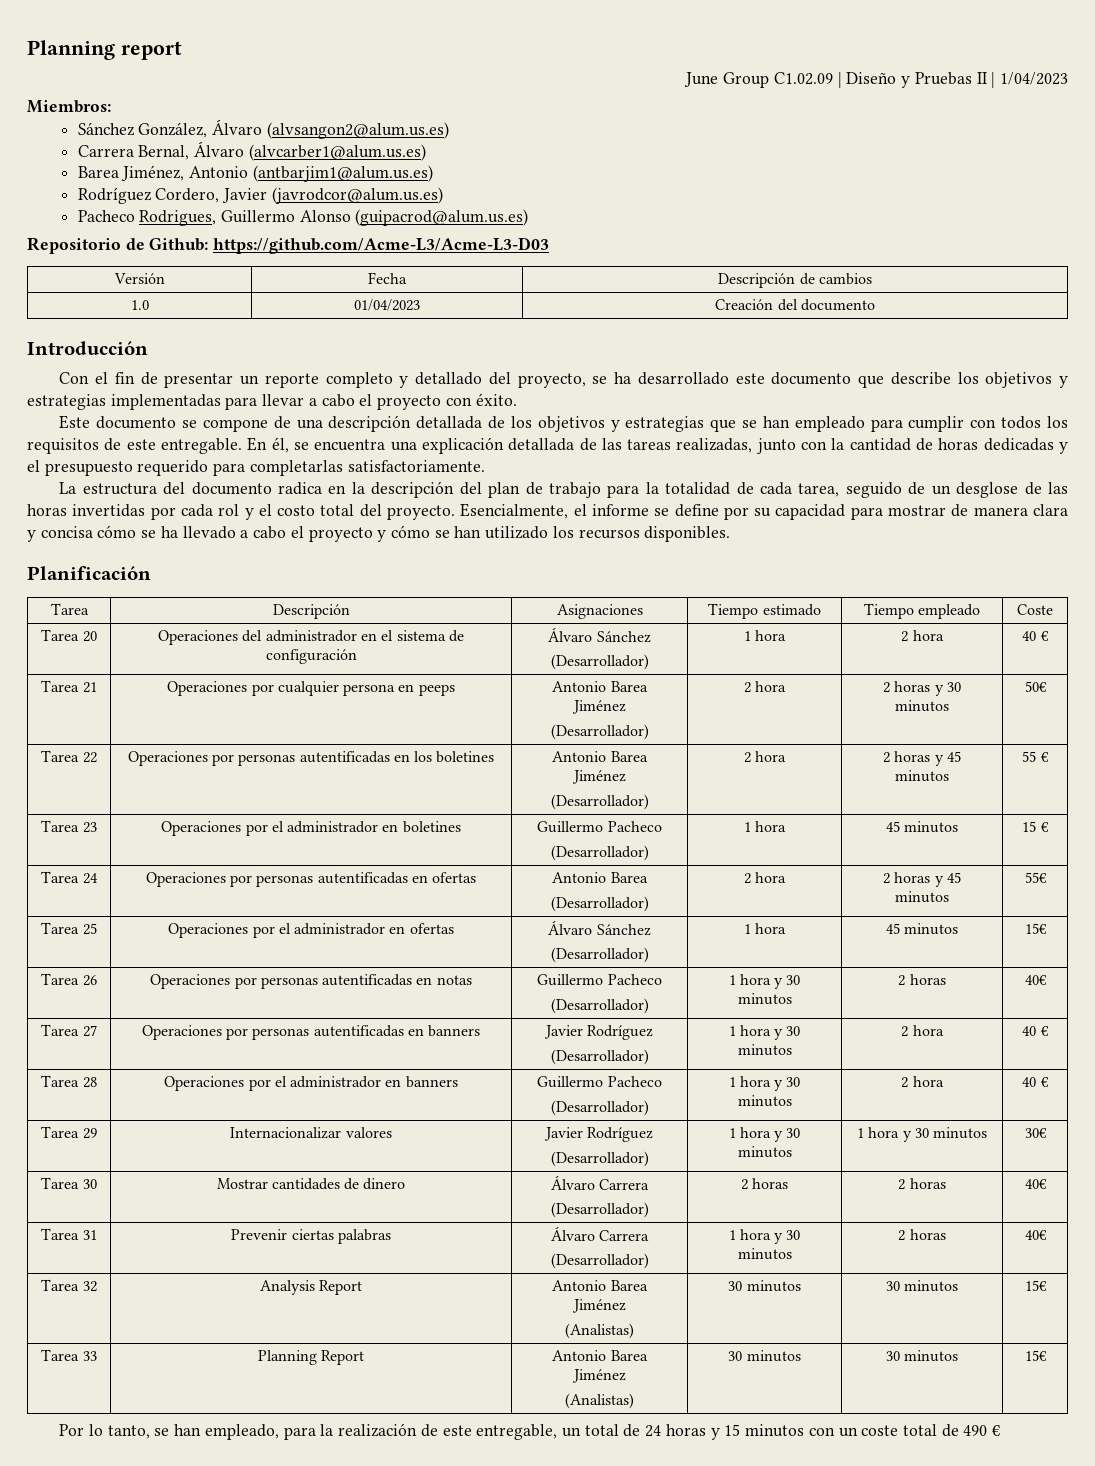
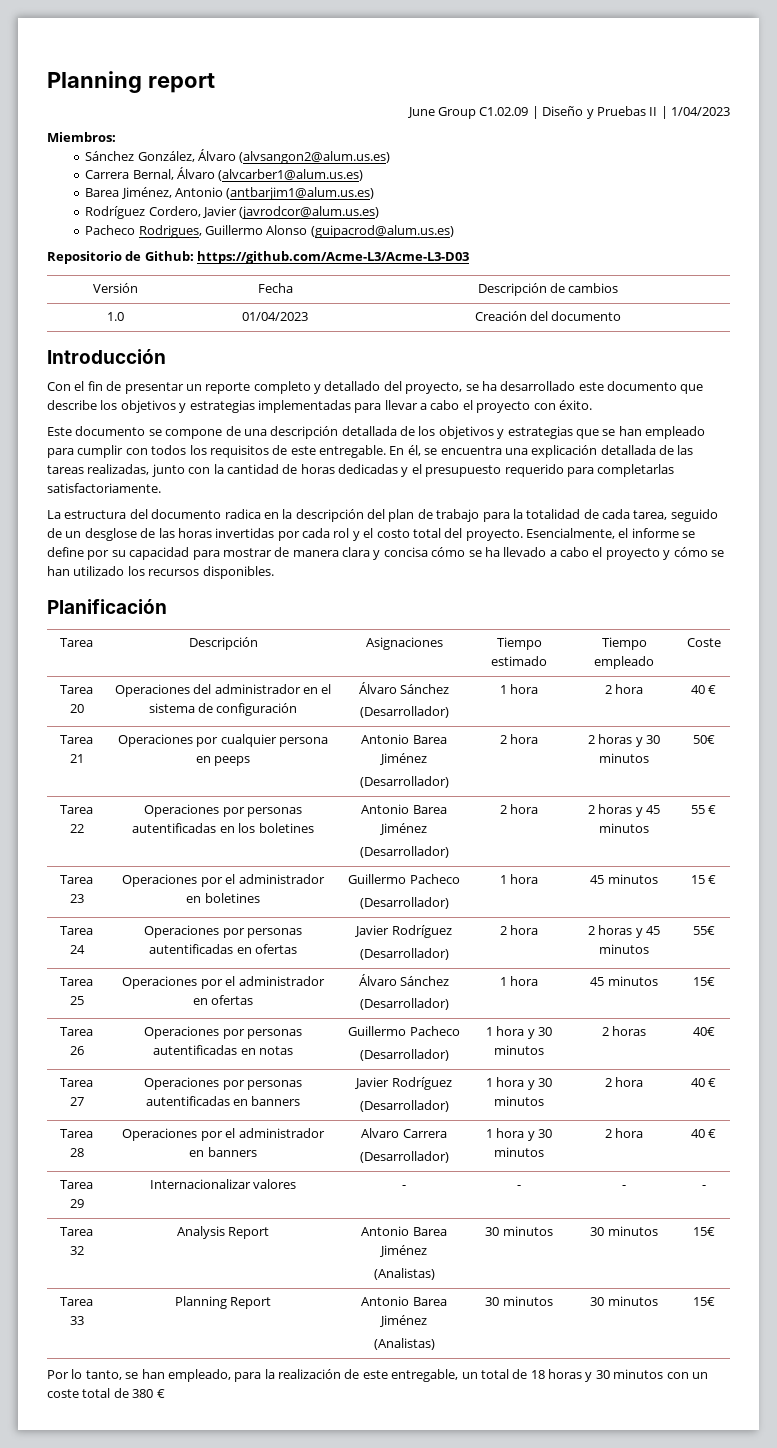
[552,872,648,883] Antonio Barea -> [354,925,452,938] Javier Rodríguez
[537,1076,662,1088] Guillermo Pacheco -> [361,1128,447,1138] Alvaro Carrera
[543,1127,654,1142] [550,1151,649,1167] [728,1127,801,1142] [737,1146,792,1158] [856,1127,988,1142] [1024,1128,1047,1138] [41,1177,97,1189] [216,1178,406,1190] [550,1176,650,1190] [550,1202,649,1218] [740,1178,789,1190] [898,1178,946,1190] [1024,1179,1047,1189] [41,1228,97,1240] [231,1229,391,1244] [550,1227,650,1241] [550,1253,649,1269] [728,1229,801,1244] [737,1248,792,1260] [898,1229,946,1241] [1024,1230,1047,1240] Javier Rodríguez // (Desarrollador) | 1 hora y 30 minutos | 1 hora y 30 minutos | 30€ // Tarea 30 | Mostrar cantidades de dinero | Álvaro Carrera // (Desarrollador) | 2 horas | 2 horas | 40€ // Tarea 31 | Prevenir ciertas palabras | Álvaro Carrera // (Desarrollador) | 1 hora y 30 minutos | 2 horas | 40€ -> [402,1185,406,1189] [517,1185,521,1189] [621,1185,626,1189] [701,1185,706,1189] - | - | - | -
[645,1424,741,1440] 24 horas y 15 -> [530,1369,610,1382] 18 horas y 30
[963,1425,988,1436] 490 -> [132,1389,154,1398] 380

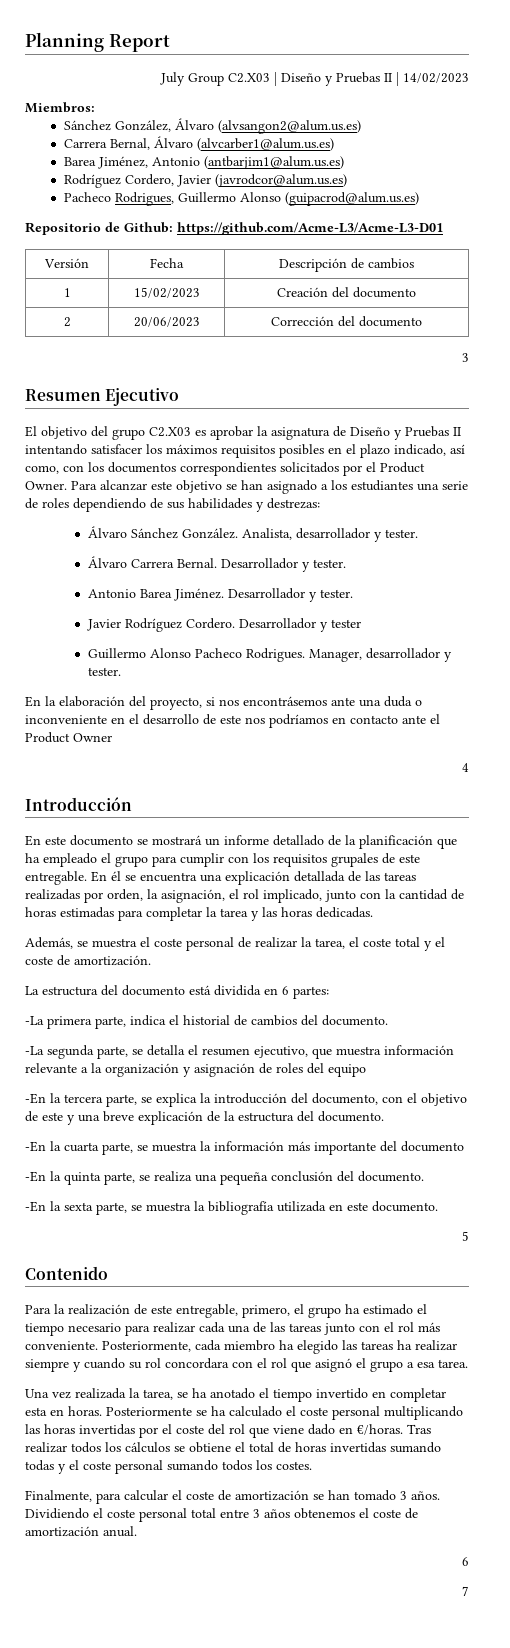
[47,71,215,93] [406,107,529,119] Planning report // June Group C1.02.09 -> [25,32,170,52] [160,72,270,86] Planning Report // July Group C2.X03
[671,107,730,116] 1/04/2023 -> [403,73,469,83] 14/02/2023
[197,251,470,264] https://github.com/Acme-L3/Acme-L3-D03 -> [177,222,443,235] https://github.com/Acme-L3/Acme-L3-D01
[107,312,124,321] [242,312,308,321] 1.0 | 01/04/2023 -> [63,288,71,297] [133,287,200,298] 1 | 15/02/2023
[47,349,166,364] [47,381,704,394] [47,400,592,413] [47,426,705,439] // Introducción // Con el fin de presentar un reporte completo y detallado del proyecto, se ha desarrollado este documento que describe los objetivos y estrategias implementadas para llevar a cabo el proyecto con éxito. // Este documento se compone de una descripción detallada de los objetivos y estrategias que se han empleado -> [63,317,71,327] [133,317,200,327] [271,316,422,327] [462,353,469,362] [25,388,180,406] [25,426,461,440] [25,444,465,458] [25,462,425,476] [25,480,468,494] [25,498,320,512] [87,526,418,542] [87,556,346,572] [87,588,353,602] [86,618,361,632] [87,648,452,662] [87,667,121,676] [25,696,422,710] [25,714,440,728] [25,732,112,743] [462,763,469,772] [25,797,132,811] [25,835,457,849] [25,853,148,867] // 2 | 20/06/2023 | Corrección del documento // 3 // Resumen Ejecutivo // El objetivo del grupo C2.X03 es aprobar la asignatura de Diseño y Pruebas II intentando satisfacer los máximos requisitos posibles en el plazo indicado, así como, con los documentos correspondientes solicitados por el Product Owner. Para alcanzar este objetivo se han asignado a los estudiantes una serie de roles dependiendo de sus habilidades y destrezas: // Álvaro Sánchez González. Analista, desarrollador y tester. // Álvaro Carrera Bernal. Desarrollador y tester. // Antonio Barea Jiménez. Desarrollador y tester. // Javier Rodríguez Cordero. Desarrollador y tester // Guillermo Alonso Pacheco Rodrigues. Manager, desarrollador y tester. // En la elaboración del proyecto, si nos encontrásemos ante una duda o inconveniente en el desarrollo de este nos podríamos en contacto ante el Product Owner // 4 // Introducción // En este documento se mostrará un informe detallado de la planificación que ha empleado el grupo
[151,445,187,455] todos -> (249, 859) none
(269, 451) none -> [331,853,378,867] grupales
[407,445,421,456] él, -> [111,871,121,881] él
[87,464,150,475] realizadas, -> [25,889,322,903] realizadas por orden, la asignación, el rol implicado,
[338,464,675,477] [47,483,161,493] [47,509,718,522] [47,528,696,541] [47,547,724,560] [47,566,274,579] [47,599,167,614] [60,638,94,647] [188,637,258,650] [365,637,443,650] [496,637,542,650] [491,656,547,666] [601,637,647,650] [593,656,654,669] [686,638,721,647] [60,685,94,694] [69,704,84,713] [114,684,332,697] [148,703,298,716] [358,682,450,694] [359,706,449,718] [499,684,539,694] [604,684,644,694] [690,685,717,694] [60,735,94,744] [69,754,84,763] [117,734,329,747] [195,756,251,766] [361,734,447,744] [379,753,427,765] [359,776,449,788] [499,734,539,744] [587,734,661,747] [598,753,649,763] [692,735,715,744] [60,805,94,814] [69,824,84,833] [144,804,302,817] [132,823,314,833] [361,804,447,814] [379,823,427,835] [359,846,449,858] [499,804,539,814] [587,804,661,817] [598,823,649,833] [690,805,717,814] [60,875,94,884] [69,894,84,903] [122,874,325,887] [186,893,260,903] [348,874,460,884] [359,897,449,909] [499,874,539,884] [590,874,658,884] [690,875,717,884] [60,926,94,935] [69,945,85,954] [144,925,302,938] [149,944,297,954] [354,925,452,938] [359,948,449,960] [499,925,539,935] [587,925,661,938] [598,944,649,954] [692,926,715,935] [60,977,94,986] [69,996,84,1005] [122,976,325,989] [192,995,254,1005] [358,974,450,986] [359,998,449,1010] [499,976,539,986] [590,976,658,986] [692,977,715,986] [60,1027,94,1036] [69,1046,84,1055] [144,1026,302,1039] [153,1045,293,1055] [348,1026,460,1036] [359,1049,449,1061] [485,1026,553,1039] [494,1045,544,1055] [601,1026,647,1036] [692,1027,715,1036] [60,1078,94,1087] [69,1097,84,1106] [144,1077,302,1090] [145,1096,301,1106] [354,1077,452,1090] [359,1100,449,1112] [485,1077,553,1090] [494,1096,544,1106] [604,1077,644,1087] [690,1078,717,1087] [60,1129,94,1138] [69,1148,84,1157] [122,1128,325,1141] [189,1147,257,1157] [361,1128,447,1138] [359,1151,449,1163] [485,1128,553,1141] [494,1147,544,1157] [604,1128,644,1138] [690,1129,717,1138] [60,1180,94,1189] [69,1199,84,1208] [149,1179,297,1189] [402,1185,406,1189] [517,1185,521,1189] [621,1185,626,1189] [701,1185,706,1189] [60,1227,94,1236] [69,1246,84,1255] [176,1226,270,1239] [361,1226,447,1236] [379,1245,427,1257] [373,1268,435,1280] [485,1226,553,1236] [590,1226,658,1236] [692,1227,715,1236] [60,1297,94,1306] [69,1316,84,1325] [174,1296,272,1309] [361,1296,447,1306] [379,1315,427,1327] [373,1338,435,1350] [485,1296,553,1306] [590,1296,658,1306] [692,1297,715,1306] [47,1369,262,1382] dedicadas y el presupuesto requerido para completarlas satisfactoriamente. // La estructura del documento radica en la descripción del plan de trabajo para la totalidad de cada tarea, seguido de un desglose de las horas invertidas por cada rol y el costo total del proyecto. Esencialmente, el informe se define por su capacidad para mostrar de manera clara y concisa cómo se ha llevado a cabo el proyecto y cómo se han utilizado los recursos disponibles. // Planificación // Tarea | Descripción | Asignaciones | Tiempo estimado | Tiempo empleado | Coste // Tarea 20 | Operaciones del administrador en el sistema de configuración | Álvaro Sánchez // (Desarrollador) | 1 hora | 2 hora | 40 € // Tarea 21 | Operaciones por cualquier persona en peeps | Antonio Barea Jiménez // (Desarrollador) | 2 hora | 2 horas y 30 minutos | 50€ // Tarea 22 | Operaciones por personas autentificadas en los boletines | Antonio Barea Jiménez // (Desarrollador) | 2 hora | 2 horas y 45 minutos | 55 € // Tarea 23 | Operaciones por el administrador en boletines | Guillermo Pacheco // (Desarrollador) | 1 hora | 45 minutos | 15 € // Tarea 24 | Operaciones por personas autentificadas en ofertas | Javier Rodríguez // (Desarrollador) | 2 hora | 2 horas y 45 minutos | 55€ // Tarea 25 | Operaciones por el administrador en ofertas | Álvaro Sánchez // (Desarrollador) | 1 hora | 45 minutos | 15€ // Tarea 26 | Operaciones por personas autentificadas en notas | Guillermo Pacheco // (Desarrollador) | 1 hora y 30 minutos | 2 horas | 40€ // Tarea 27 | Operaciones por personas autentificadas en banners | Javier Rodríguez // (Desarrollador) | 1 hora y 30 minutos | 2 hora | 40 € // Tarea 28 | Operaciones por el administrador en banners | Alvaro Carrera // (Desarrollador) | 1 hora y 30 minutos | 2 hora | 40 € // Tarea 29 | Internacionalizar valores | - | - | - | - // Tarea 32 | Analysis Report | Antonio Barea Jiménez // (Analistas) | 30 minutos | 30 minutos | 15€ // Tarea 33 | Planning Report | Antonio Barea Jiménez // (Analistas) | 30 minutos | 30 minutos | 15€ // Por lo tanto, se han empleado, para -> [60,907,373,921] [25,937,445,951] [25,955,151,966] [25,985,329,999] [25,1015,388,1029] [25,1045,454,1059] [25,1063,366,1077] [25,1093,467,1107] [25,1111,384,1125] [25,1141,464,1155] [25,1171,424,1185] [25,1201,438,1215] [462,1231,469,1241] [25,1266,108,1280] [25,1305,51,1314] estimadas para completar la tarea y las horas dedicadas. // Además, se muestra el coste personal de realizar la tarea, el coste total y el coste de amortización. // La estructura del documento está dividida en 6 partes: // -La primera parte, indica el historial de cambios del documento. // -La segunda parte, se detalla el resumen ejecutivo, que muestra información relevante a la organización y asignación de roles del equipo // -En la tercera parte, se explica la introducción del documento, con el objetivo de este y una breve explicación de la estructura del documento. // -En la cuarta parte, se muestra la información más importante del documento // -En la quinta parte, se realiza una pequeña conclusión del documento. // -En la sexta parte, se muestra la bibliografía utilizada en este documento. // 5 // Contenido // Para
[461,1369,708,1382] [47,1388,165,1398] un total de 18 horas y 30 minutos con un coste total de 380 € -> [242,1304,427,1318] [25,1322,440,1336] [25,1340,457,1354] [25,1358,468,1372] [25,1388,446,1402] [25,1406,463,1420] [25,1424,431,1438] [25,1442,441,1453] [25,1460,312,1474] [25,1490,440,1504] [25,1508,418,1522] [25,1526,137,1537] [462,1557,469,1566] [462,1586,469,1596] primero, el grupo ha estimado el tiempo necesario para realizar cada una de las tareas junto con el rol más conveniente. Posteriormente, cada miembro ha elegido las tareas ha realizar siempre y cuando su rol concordara con el rol que asignó el grupo a esa tarea. // Una vez realizada la tarea, se ha anotado el tiempo invertido en completar esta en horas. Posteriormente se ha calculado el coste personal multiplicando las horas invertidas por el coste del rol que viene dado en €/horas. Tras realizar todos los cálculos se obtiene el total de horas invertidas sumando todas y el coste personal sumando todos los costes. // Finalmente, para calcular el coste de amortización se han tomado 3 años. Dividiendo el coste personal total entre 3 años obtenemos el coste de amortización anual. // 6 // 7

